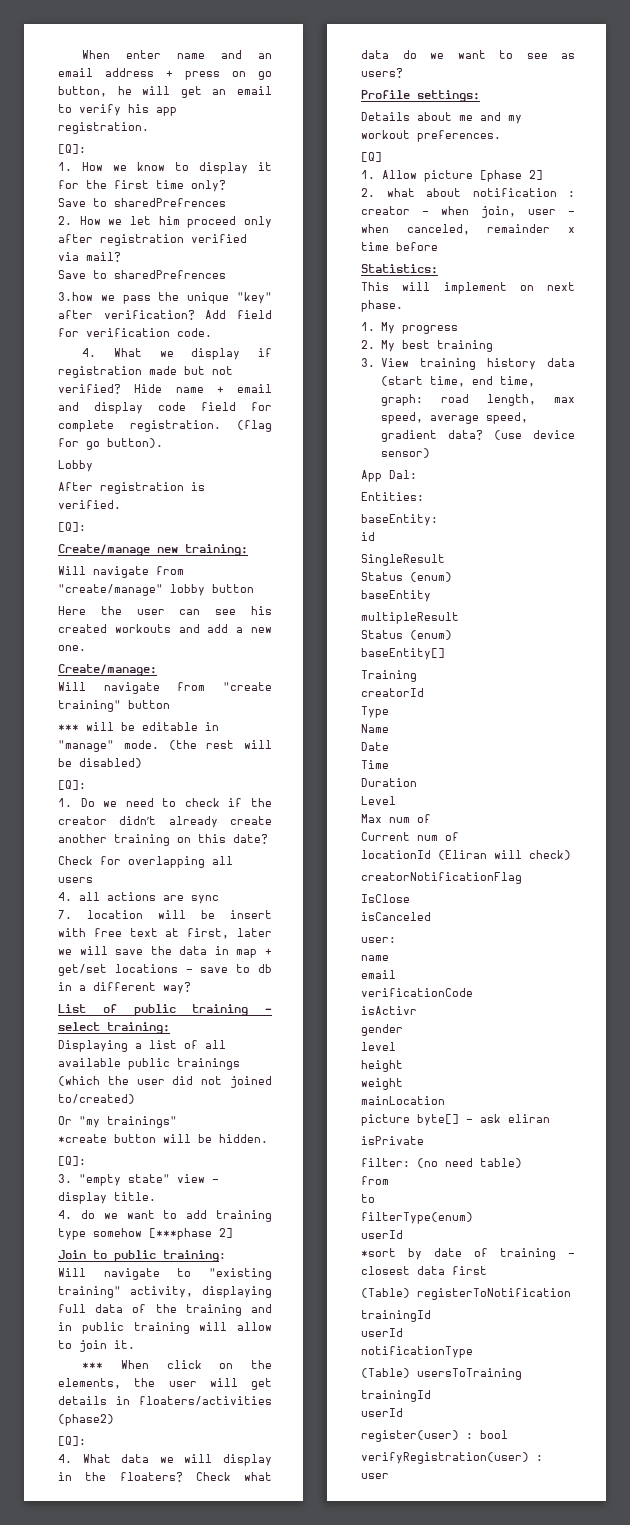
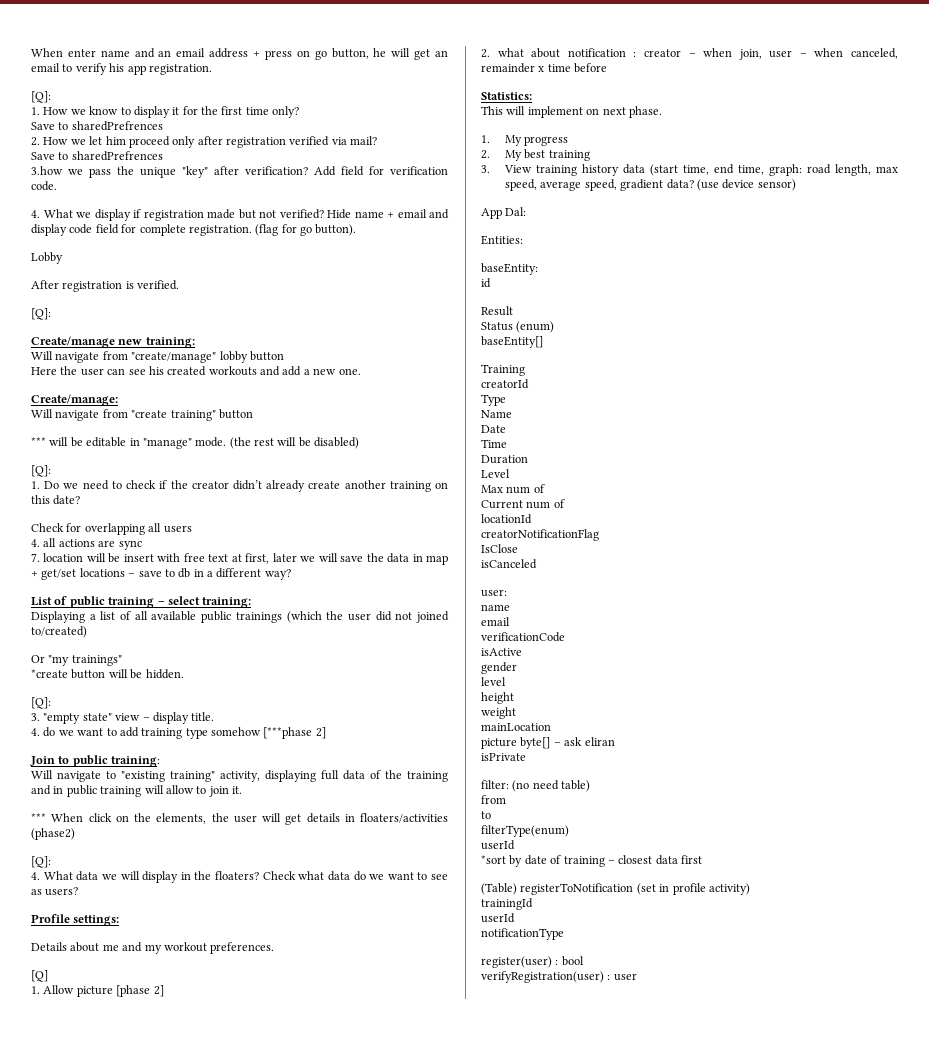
[361,554,445,566] [361,572,452,582] [361,590,431,602] [361,612,459,624] SingleResult // Status (enum) // baseEntity // multipleResult -> [481,306,513,316] Result
[438,850,571,860] (Eliran will check) -> (532, 519) none
[361,1006,417,1015] isActivr -> [481,648,522,656] isActive
(571, 1294) none -> [636,883,750,895] (set in profile activity)
[361,1368,522,1380] [361,1390,431,1402] [361,1408,403,1417] // (Table) usersToTraining // trainingId // userId -> (564, 934) none

